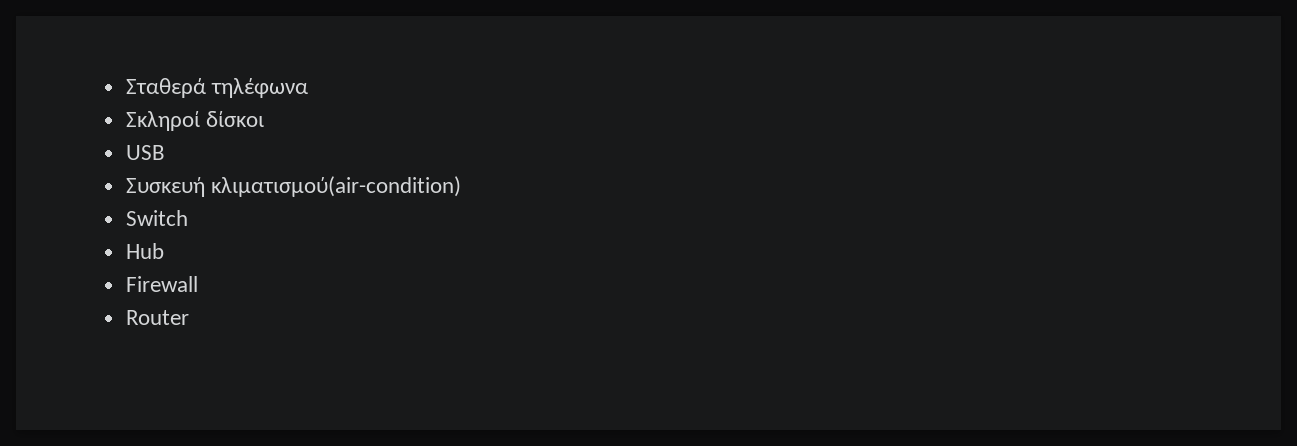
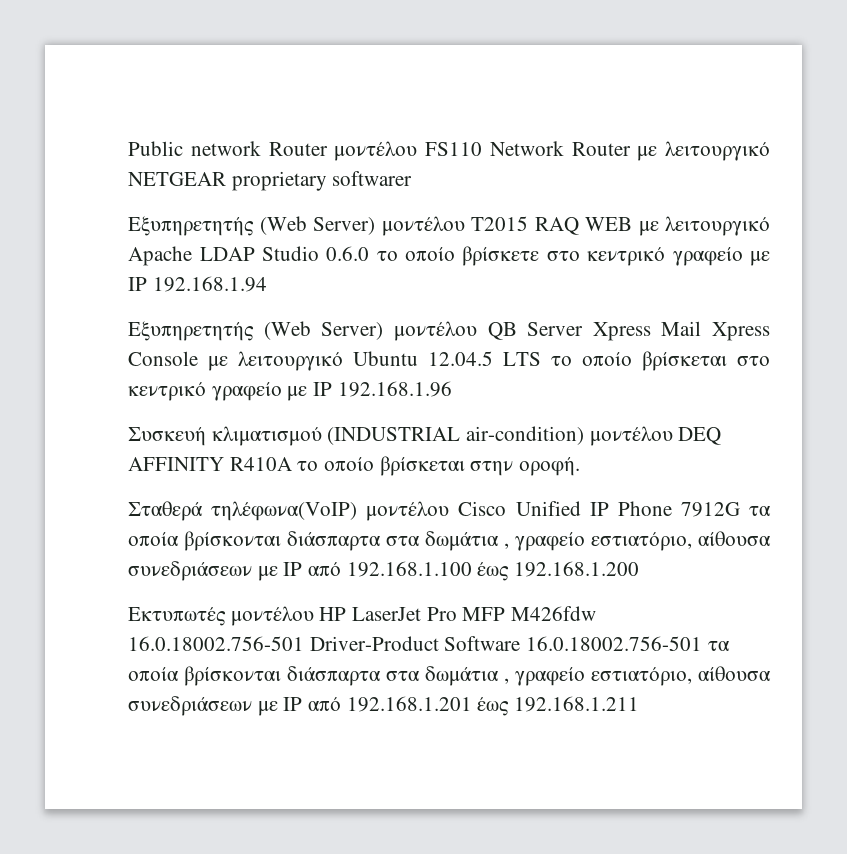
[125,78,309,98] [125,111,265,131] [125,145,165,160] [125,176,462,197] [125,210,188,226] [125,243,164,259] [125,276,198,292] [125,310,189,325] Σταθερά τηλέφωνα // Σκληροί δίσκοι // USB // Συσκευή κλιματισμού(air-condition) // Switch // Hub // Firewall // Router -> [128,141,770,161] [128,171,413,191] [128,216,770,236] [128,246,771,266] [128,276,267,292] [128,321,770,341] [128,351,770,371] [128,381,452,401] [128,426,722,446] [128,456,581,476] [128,501,771,521] [128,531,771,551] [128,561,640,581] [128,606,597,626] [128,636,730,651] [128,666,771,686] [128,696,640,716] Public network Router μοντέλου FS110 Network Router με λειτουργικό NETGEAR proprietary softwarer // Εξυπηρετητής (Web Server) μοντέλου T2015 RAQ WEB με λειτουργικό Apache LDAP Studio 0.6.0 το οποίο βρίσκετε στο κεντρικό γραφείο με IP 192.168.1.94 // Εξυπηρετητής (Web Server) μοντέλου QB Server Xpress Mail Xpress Console με λειτουργικό Ubuntu 12.04.5 LTS το οποίο βρίσκεται στο κεντρικό γραφείο με IP 192.168.1.96 // Συσκευή κλιματισμού (INDUSTRIAL air-condition) μοντέλου DEQ AFFINITY R410A το οποίο βρίσκεται στην οροφή. // Σταθερά τηλέφωνα(VoIP) μοντέλου Cisco Unified IP Phone 7912G τα οποία βρίσκονται διάσπαρτα στα δωμάτια , γραφείο εστιατόριο, αίθουσα συνεδριάσεων με IP από 192.168.1.100 έως 192.168.1.200 // Εκτυπωτές μοντέλου HP LaserJet Pro MFP M426fdw 16.0.18002.756-501 Driver-Product Software 16.0.18002.756-501 τα οποία βρίσκονται διάσπαρτα στα δωμάτια , γραφείο εστιατόριο, αίθουσα συνεδριάσεων με IP από 192.168.1.201 έως 192.168.1.211

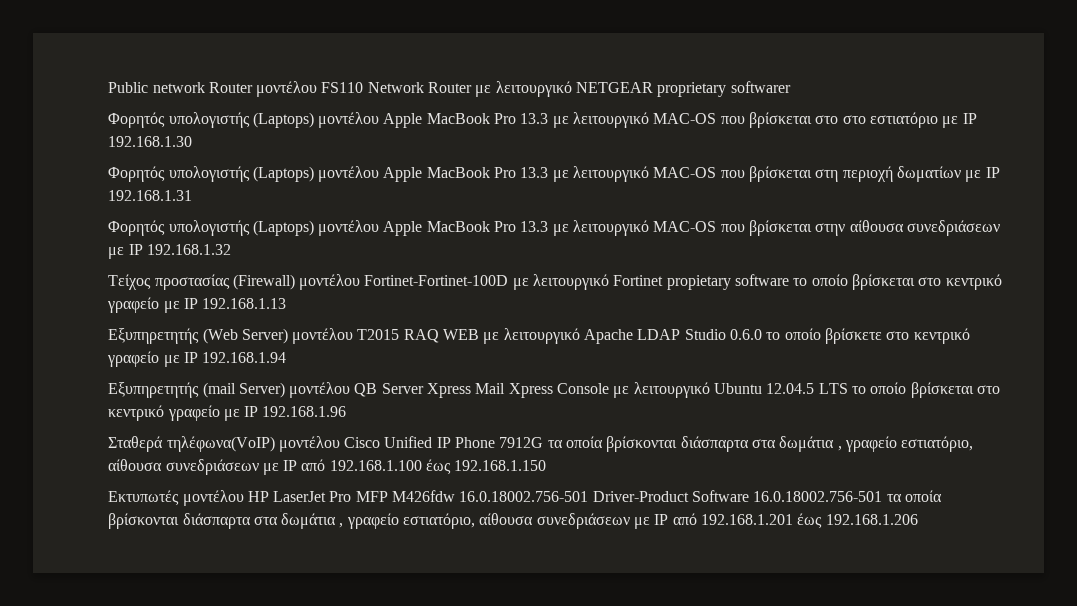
(413, 178) none -> [108,112,977,128] [108,136,193,147] [108,166,1000,182] [108,190,193,201] [108,220,1000,236] [108,244,231,259] [108,274,1002,290] [107,297,287,313] // Φορητός υπολογιστής (Laptops) μοντέλου Apple MacBook Pro 13.3 με λειτουργικό MAC-OS που βρίσκεται στο στο εστιατόριο με IP 192.168.1.30 // Φορητός υπολογιστής (Laptops) μοντέλου Apple MacBook Pro 13.3 με λειτουργικό MAC-OS που βρίσκεται στη περιοχή δωματίων με IP 192.168.1.31 // Φορητός υπολογιστής (Laptops) μοντέλου Apple MacBook Pro 13.3 με λειτουργικό MAC-OS που βρίσκεται στην αίθουσα συνεδριάσεων με IP 192.168.1.32 // Τείχος προστασίας (Firewall) μοντέλου Fortinet-Fortinet-100D με λειτουργικό Fortinet propietary software το οποίο βρίσκεται στο κεντρικό γραφείο με IP 192.168.1.13
[263,321,311,340] (Web -> [202,382,236,398] (mail
[128,426,722,446] [128,456,581,476] // Συσκευή κλιματισμού (INDUSTRIAL air-condition) μοντέλου DEQ AFFINITY R410A το οποίο βρίσκεται στην οροφή. -> (347, 411) none
[514,561,640,577] 192.168.1.200 -> [454,460,547,471] 192.168.1.150
[514,696,640,712] 192.168.1.211 -> [825,514,918,525] 192.168.1.206

